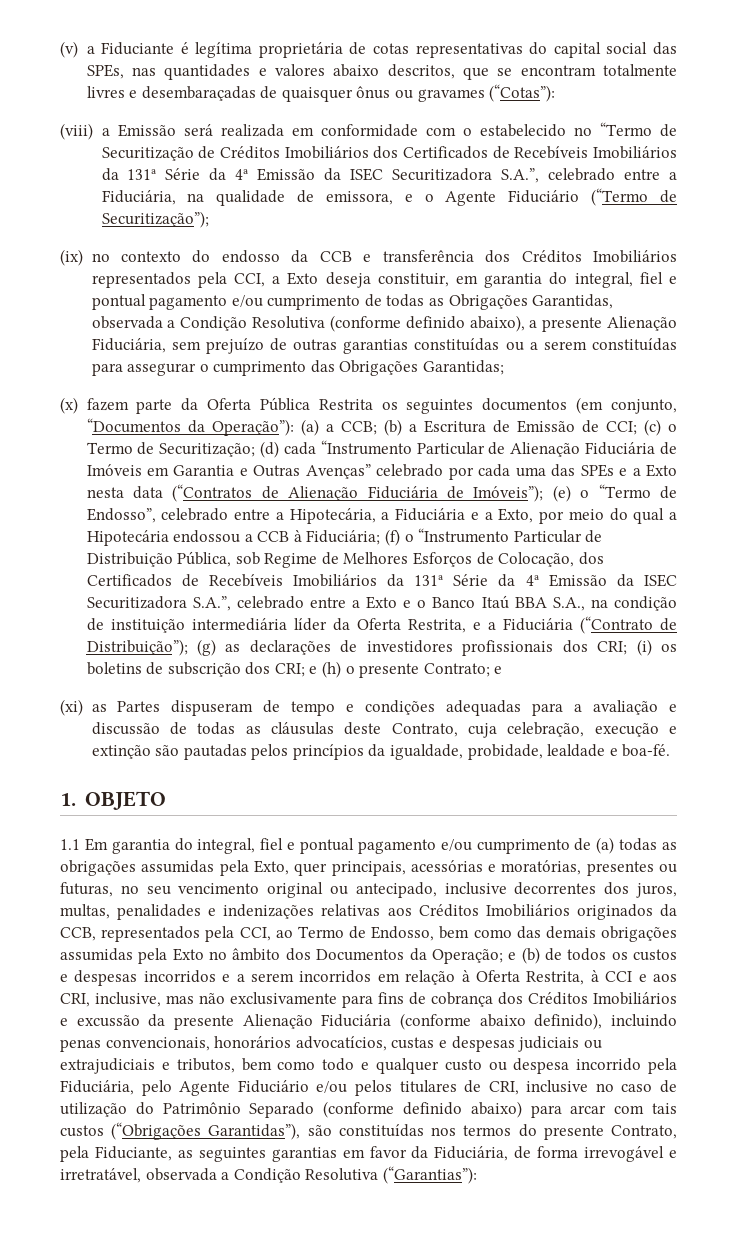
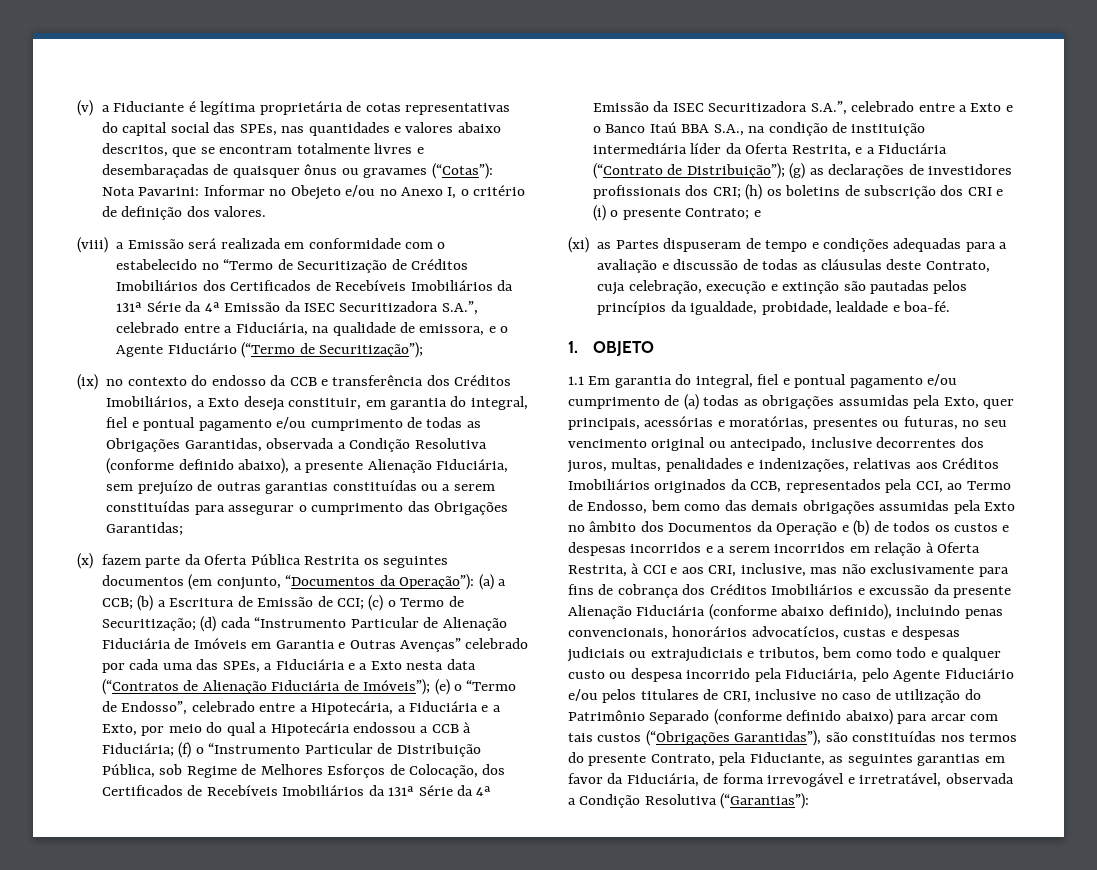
(556, 93) none -> [101,185,526,200] [101,206,267,220] Nota Pavarini: Informar no Obejeto e/ou no Anexo I, o critério de definição dos valores.
[593,250,677,263] [91,272,265,288] Imobiliários representados pela CCI, -> [106,396,193,410] Imobiliários,
[580,464,614,477] SPEs -> [222,659,345,673] SPEs, a Fiduciária
[636,639,652,656] (i) -> [745,184,763,200] (h)
[274,661,342,678] CRI; e (h) -> [967,187,1004,196] [592,205,606,221] CRI e (i)
[223,904,315,919] indenizações -> [758,458,849,472] indenizações,
[431,949,503,964] Operação; -> [776,522,838,535] Operação

